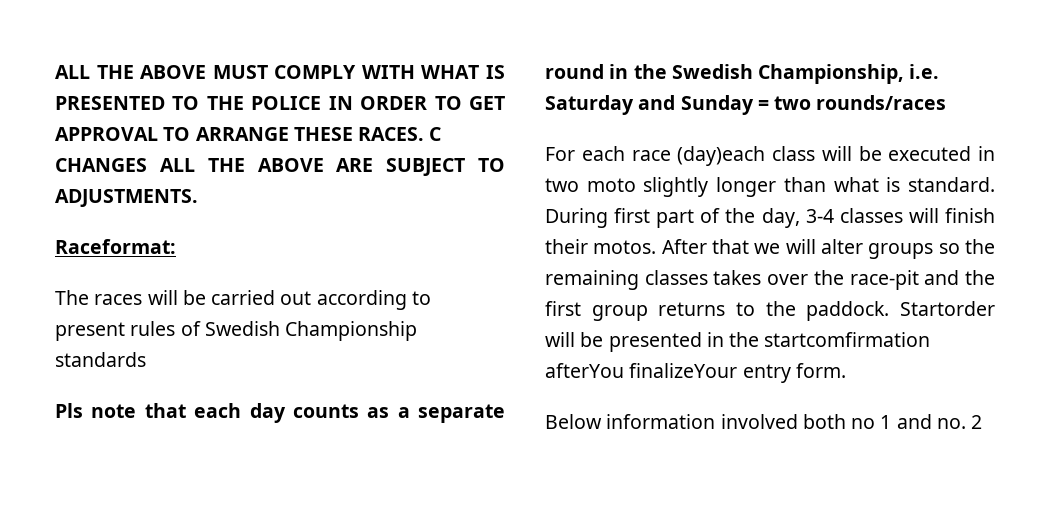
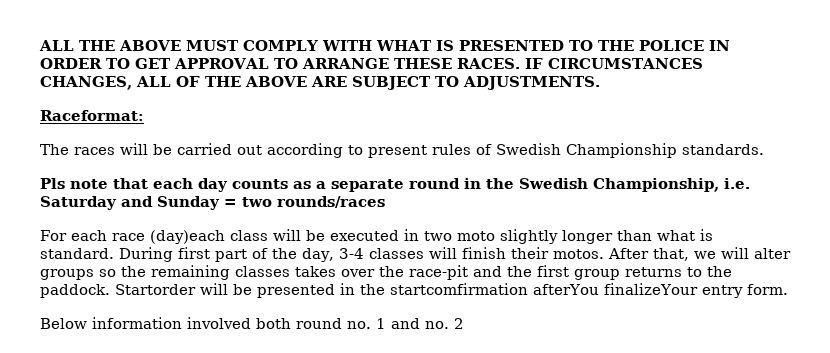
[429,127,442,141] [55,158,195,172] C CHANGES ALL -> [524,58,703,69] [40,76,200,90] IF CIRCUMSTANCES CHANGES, ALL OF
[55,352,146,367] standards -> [682,144,764,155] standards.
[712,239,749,254] that -> [652,248,689,261] that,
[851,418,876,429] no -> [296,318,371,329] round no.

